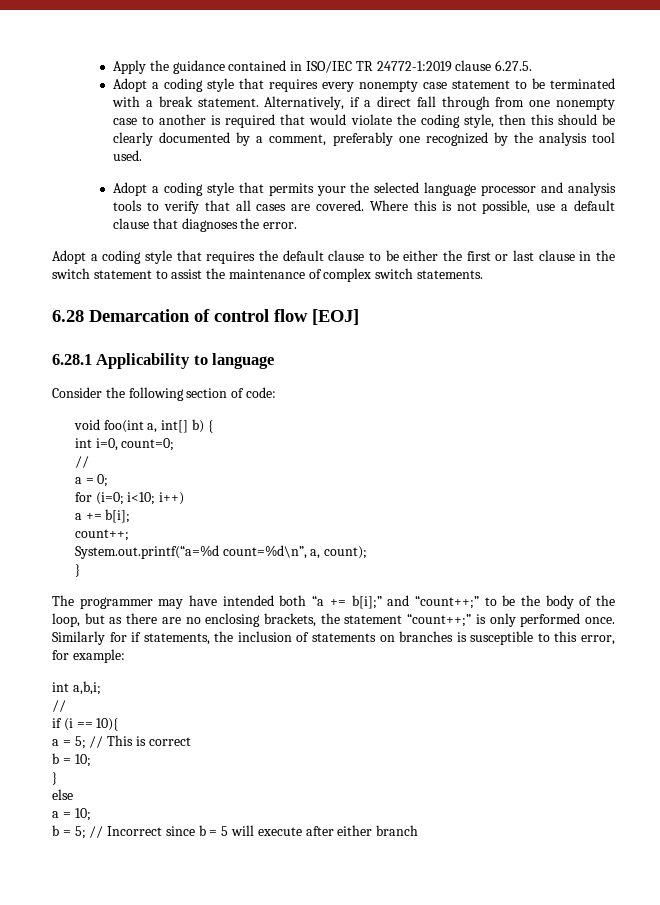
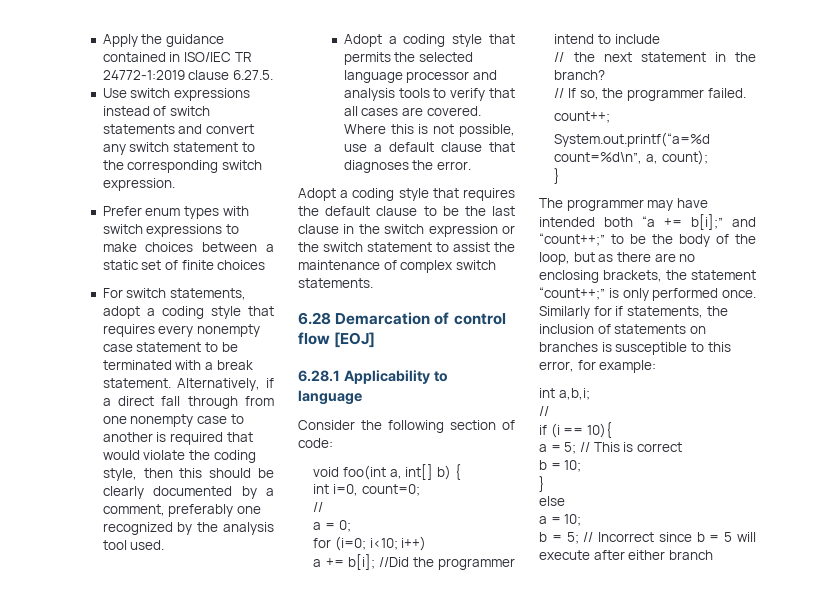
[113,78,148,92] Adopt -> [102,88,250,101] [102,106,210,116] [102,124,254,134] [102,142,255,155] [102,160,262,173] [102,178,175,191] [102,206,249,219] [102,224,239,237] [102,242,274,252] [102,260,266,270] [102,288,246,300] [102,306,140,319] Use switch expressions instead of switch statements and convert any switch statement to the corresponding switch expression. // Prefer enum types with switch expressions to make choices between a static set of finite choices // For switch statements, adopt
[316,186,346,196] your -> (391, 58) none
[403,250,509,261] either the first or -> [464,206,486,216] the
(90, 273) none -> [428,224,515,237] [298,242,363,252] expression or the switch
(131, 516) none -> [378,557,515,570] [554,34,660,44] [554,52,756,62] [554,70,606,80] [554,88,746,101] //Did the programmer intend to include // // the next statement in the branch? // // If so, the programmer failed.

